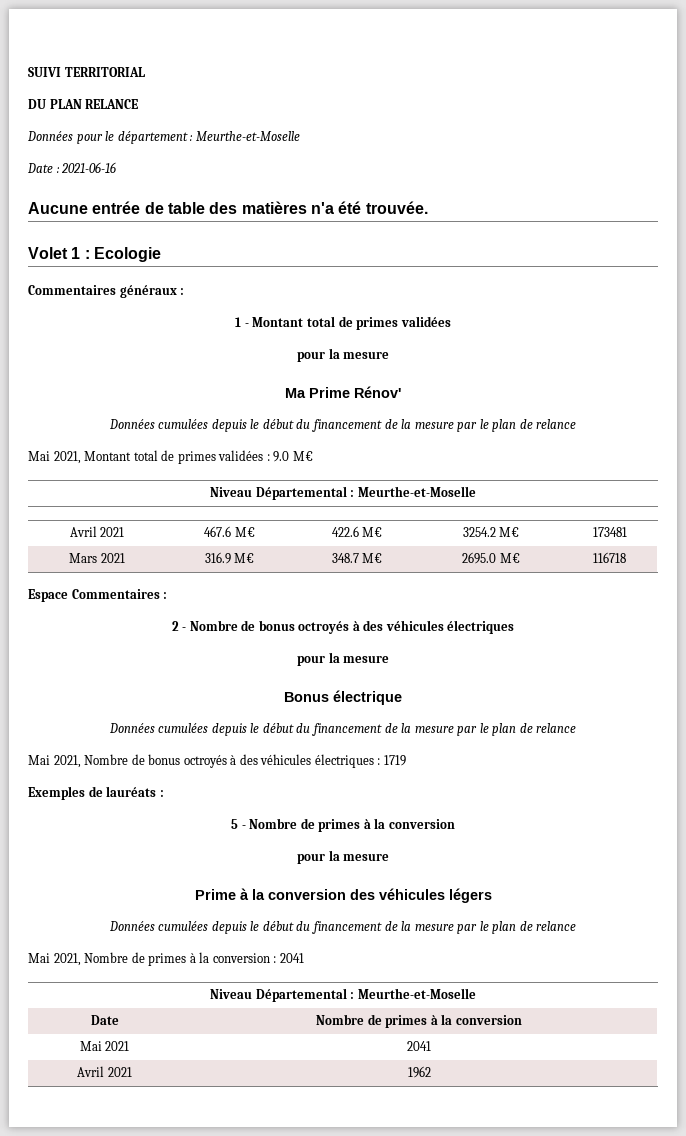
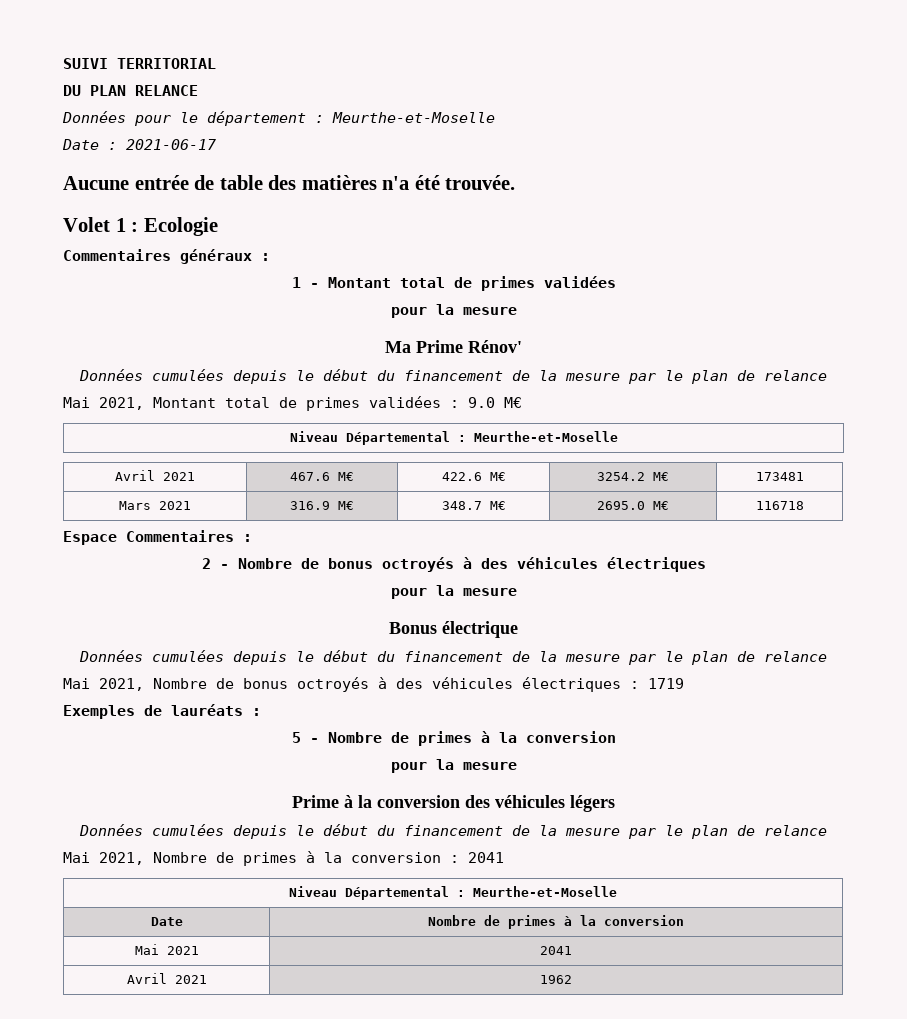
[61,162,117,173] 2021-06-16 -> [126,139,216,150] 2021-06-17

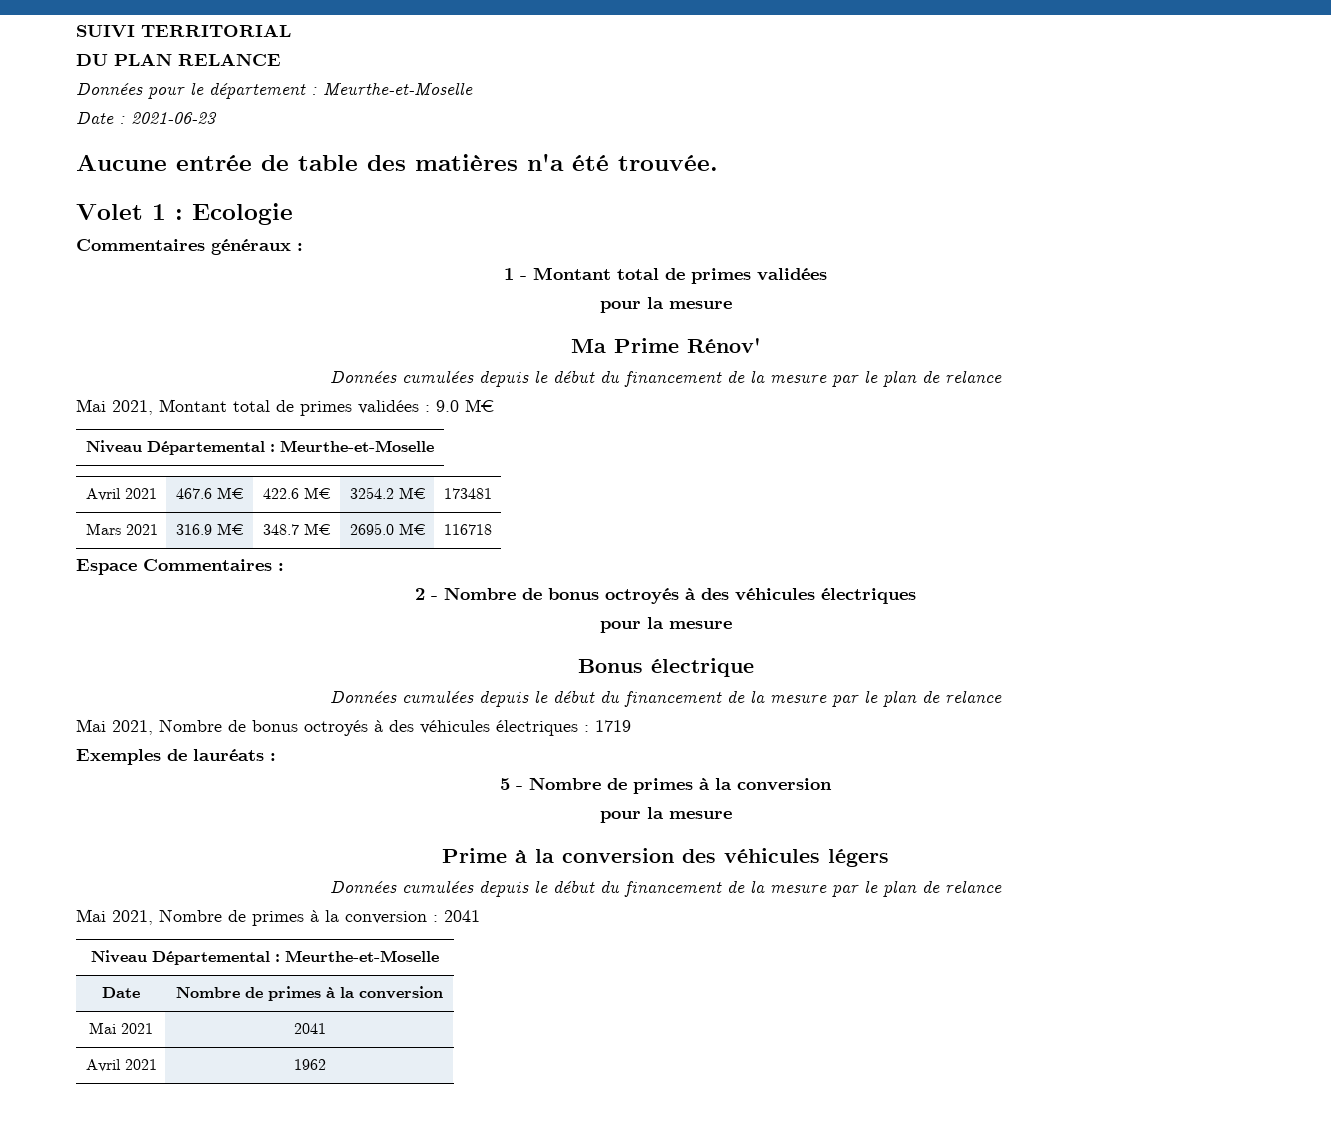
[126,139,216,150] 2021-06-17 -> [131,112,217,124] 2021-06-23

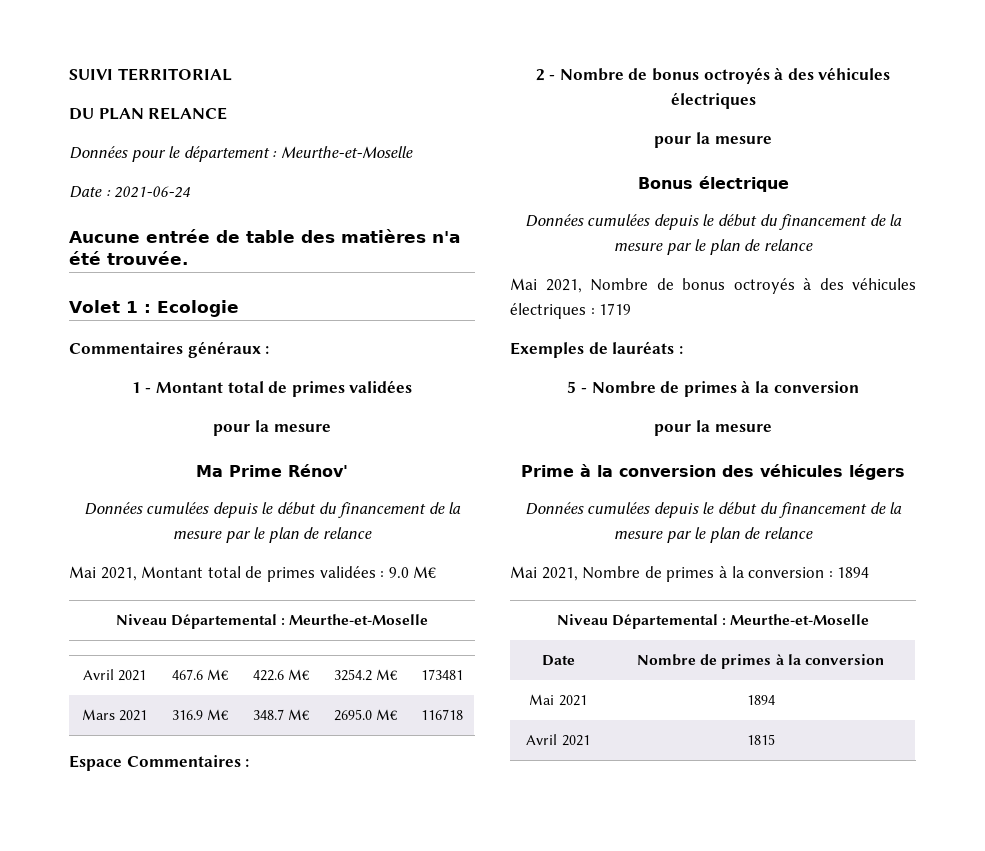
[131,112,217,124] 2021-06-23 -> [114,186,191,198] 2021-06-24
[444,910,480,922] 2041 -> [837,567,870,578] 1894
[293,1023,326,1034] [85,1059,157,1072] [293,1059,326,1070] 2041 // Avril 2021 | 1962 -> [746,695,775,705] [526,734,590,746] [746,734,775,745] 1894 // Avril 2021 | 1815

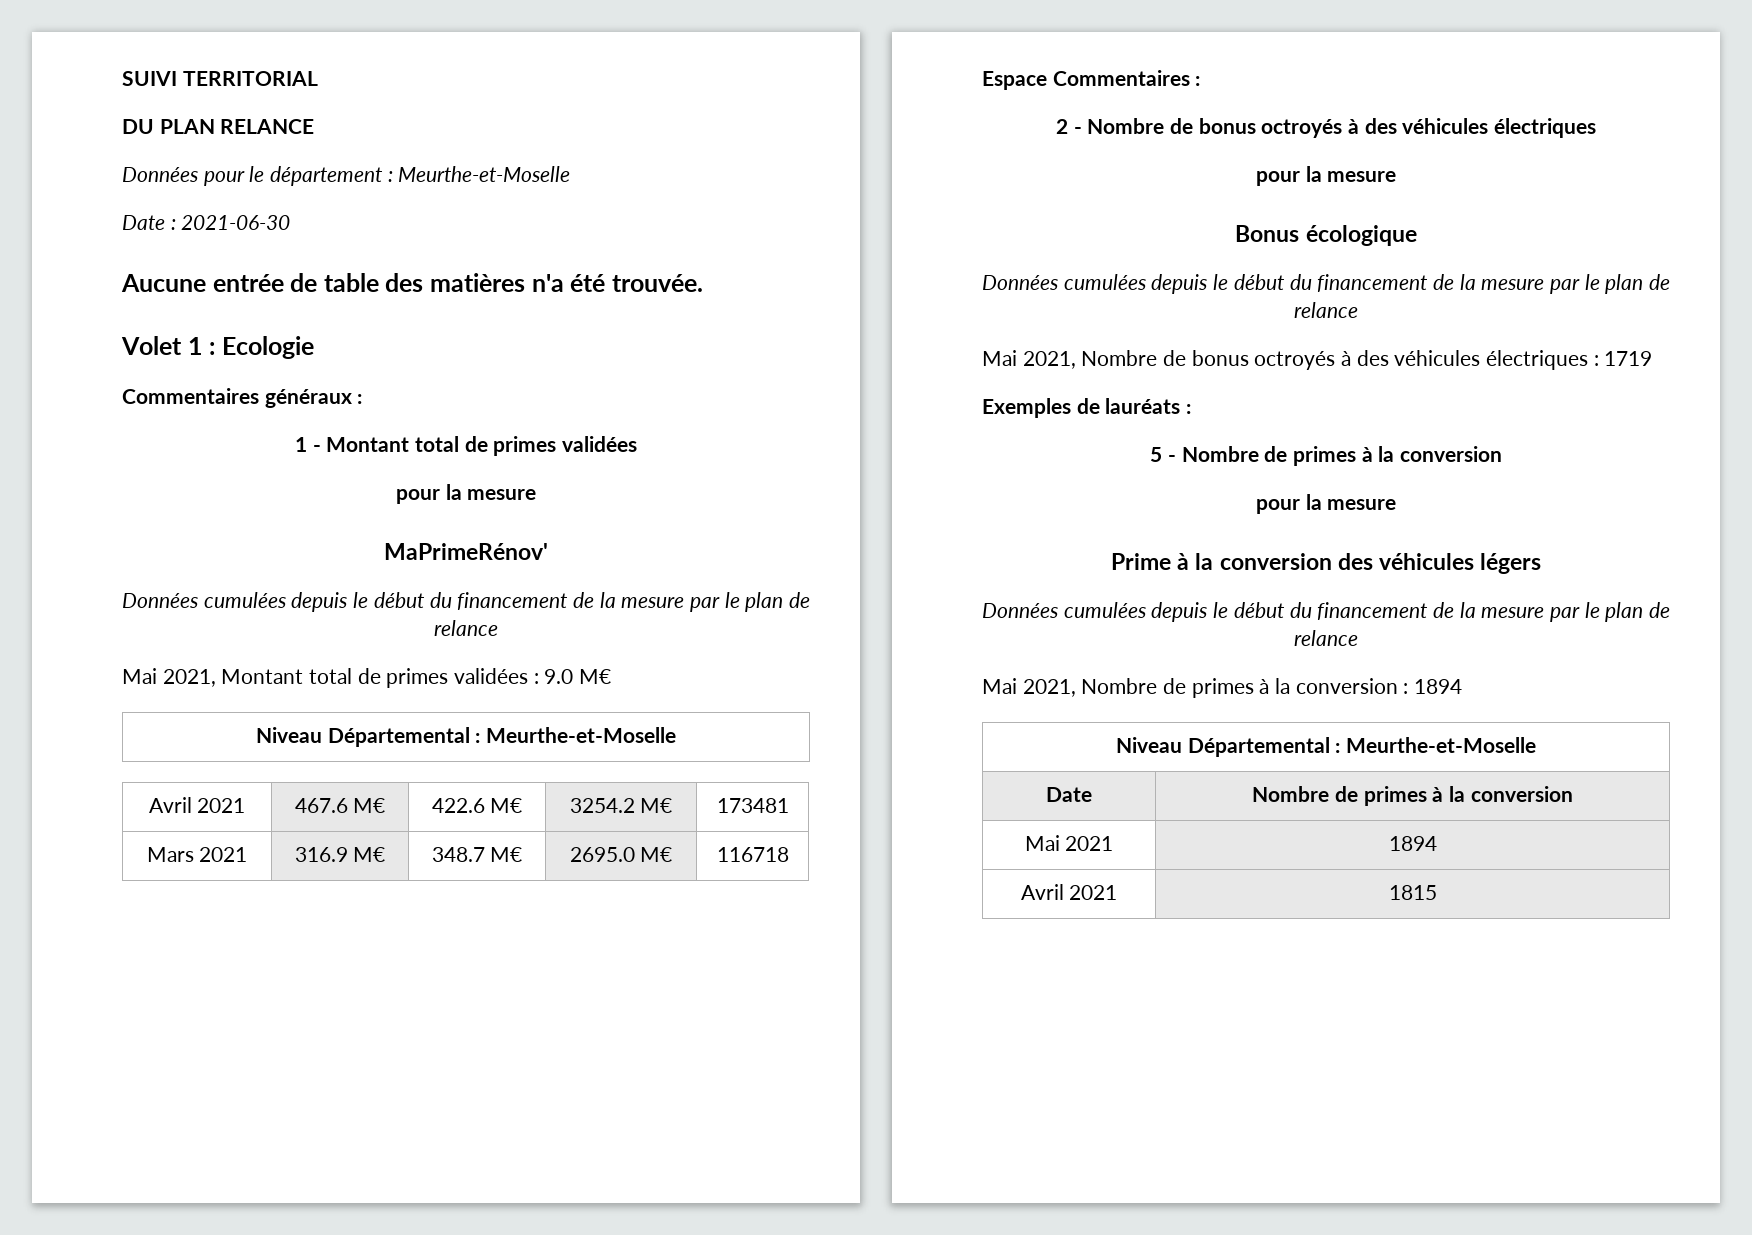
[114,186,191,198] 2021-06-24 -> [181,215,291,230] 2021-06-30
[196,464,348,477] Ma Prime Rénov' -> [384,543,548,560] MaPrimeRénov'
[698,176,789,192] électrique -> [1305,225,1417,246] écologique

